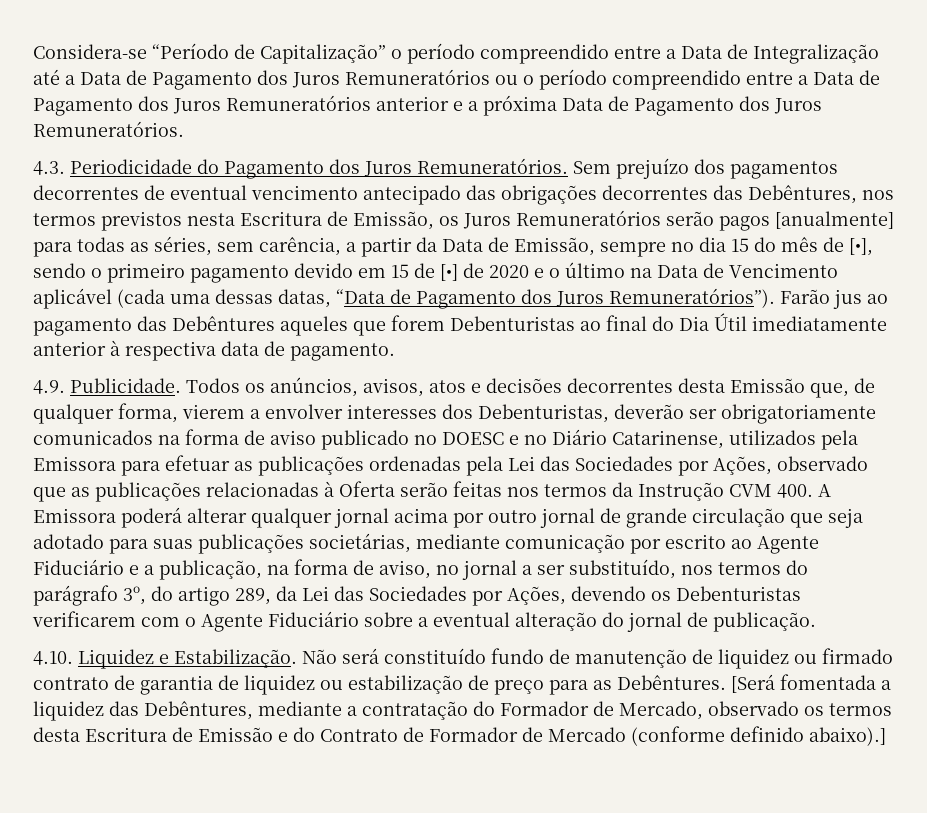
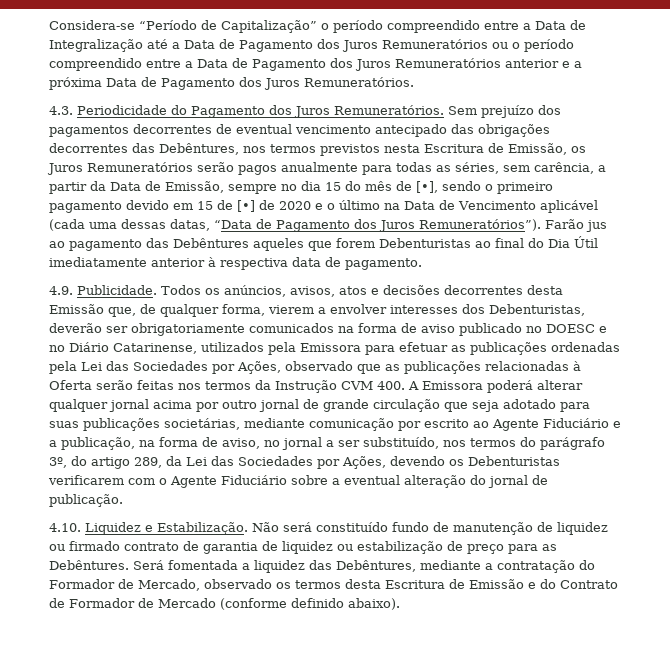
[775,211,894,229] [anualmente] -> [281,162,358,172] anualmente
[731,674,775,693] [Será -> [133,560,164,570] Será
[809,727,886,746] abaixo).] -> [348,598,400,610] abaixo).

